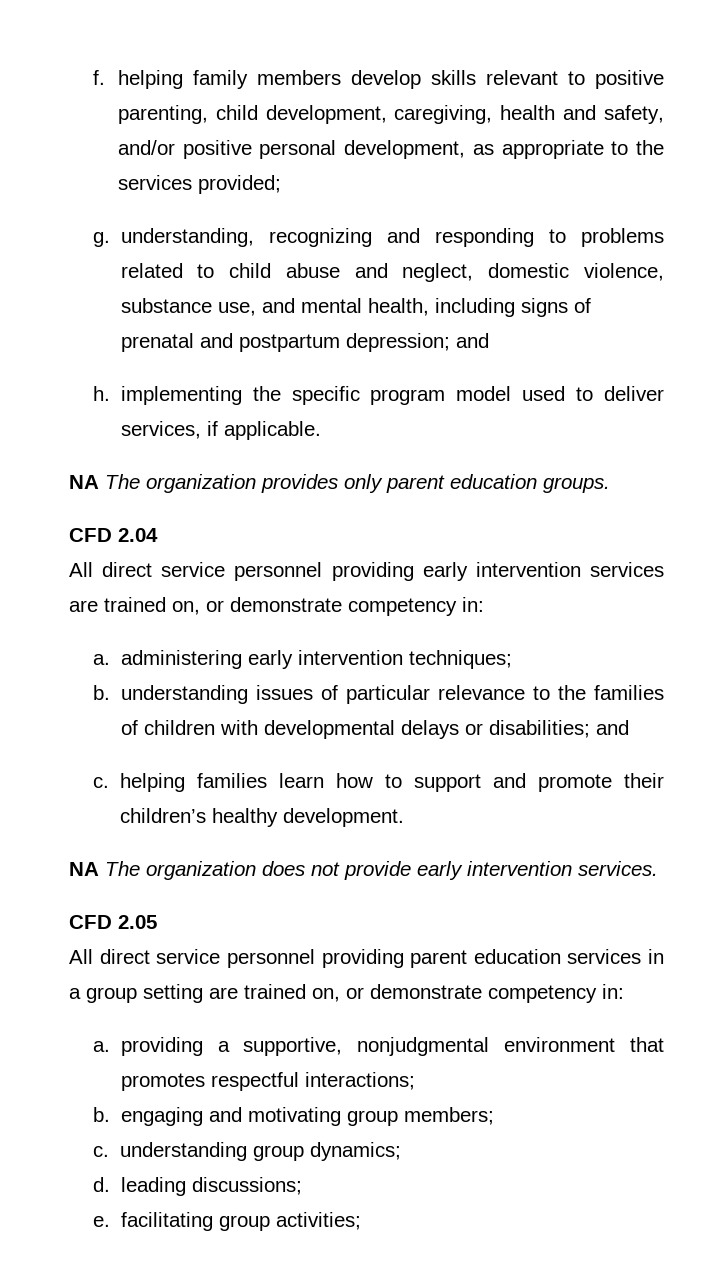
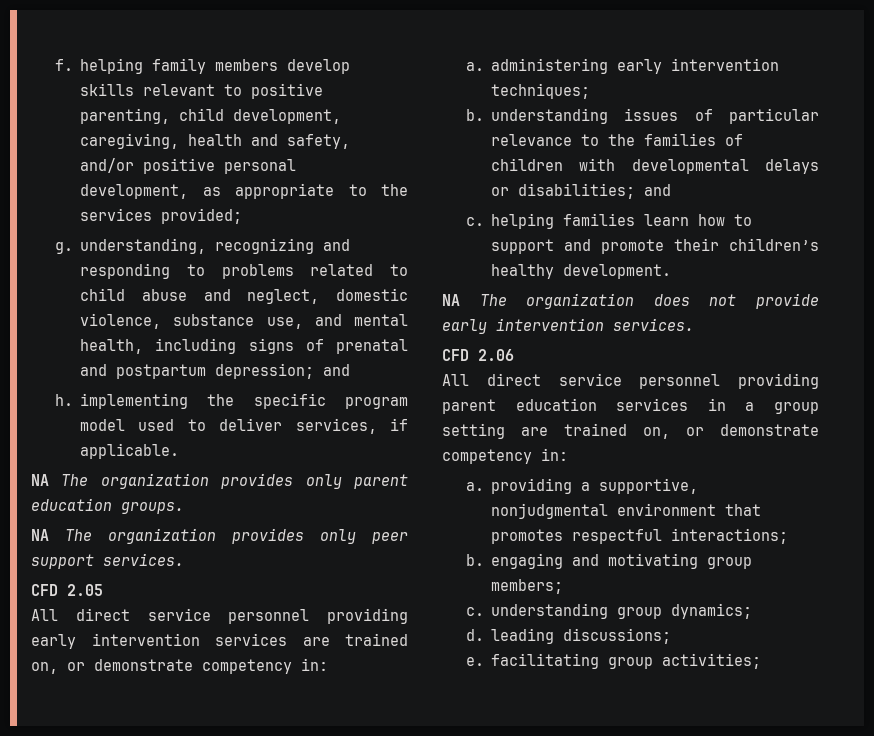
[69,528,158,542] // CFD 2.04 -> [31,528,408,544] [31,553,184,569] [31,584,103,596] // NA The organization provides only peer support services. // CFD 2.05
[118,915,157,929] 2.05 -> [478,349,514,361] 2.06

